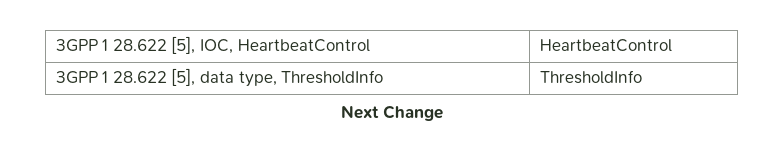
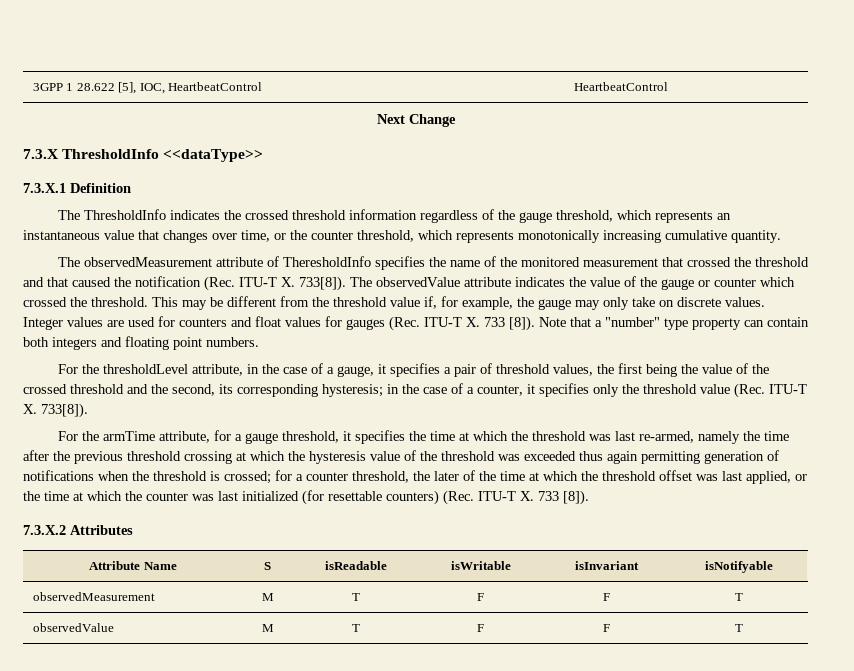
[55,68,384,87] [539,70,642,84] [341,105,443,121] // 3GPP 1 28.622 [5], data type, ThresholdInfo | ThresholdInfo // Next Change -> [376,114,456,127] [23,149,264,162] [23,183,131,193] [57,209,731,223] [23,230,781,243] [57,256,809,270] [23,276,795,291] [23,296,765,310] [23,316,809,331] [23,336,259,350] [57,363,769,377] [23,383,807,398] [23,403,88,418] [57,430,789,444] [23,450,779,464] [23,470,807,484] [23,490,589,505] [23,525,133,535] [89,561,177,570] [264,562,271,570] [324,561,387,570] [450,561,511,570] [575,561,639,570] [705,561,773,573] [32,592,155,601] [261,593,274,601] [351,593,360,601] [477,593,484,601] [603,593,610,601] [735,593,743,601] [32,623,114,632] [261,624,274,632] [351,624,360,632] [477,624,484,632] [603,624,610,632] [735,624,743,632] // Next Change // 7.3.X ThresholdInfo <<dataType>> // 7.3.X.1 Definition // The ThresholdInfo indicates the crossed threshold information regardless of the gauge threshold, which represents an instantaneous value that changes over time, or the counter threshold, which represents monotonically increasing cumulative quantity. // The observedMeasurement attribute of TheresholdInfo specifies the name of the monitored measurement that crossed the threshold and that caused the notification (Rec. ITU-T X. 733[8]). The observedValue attribute indicates the value of the gauge or counter which crossed the threshold. This may be different from the threshold value if, for example, the gauge may only take on discrete values. Integer values are used for counters and float values for gauges (Rec. ITU-T X. 733 [8]). Note that a "number" type property can contain both integers and floating point numbers. // For the thresholdLevel attribute, in the case of a gauge, it specifies a pair of threshold values, the first being the value of the crossed threshold and the second, its corresponding hysteresis; in the case of a counter, it specifies only the threshold value (Rec. ITU-T X. 733[8]). // For the armTime attribute, for a gauge threshold, it specifies the time at which the threshold was last re-armed, namely the time after the previous threshold crossing at which the hysteresis value of the threshold was exceeded thus again permitting generation of notifications when the threshold is crossed; for a counter threshold, the later of the time at which the threshold offset was last applied, or the time at which the counter was last initialized (for resettable counters) (Rec. ITU-T X. 733 [8]). // 7.3.X.2 Attributes // Attribute Name | S | isReadable | isWritable | isInvariant | isNotifyable // observedMeasurement | M | T | F | F | T // observedValue | M | T | F | F | T

